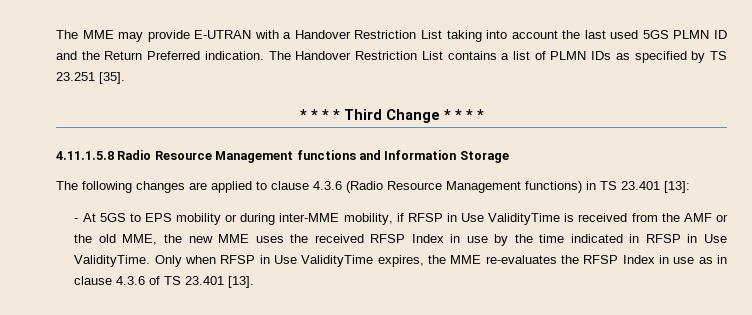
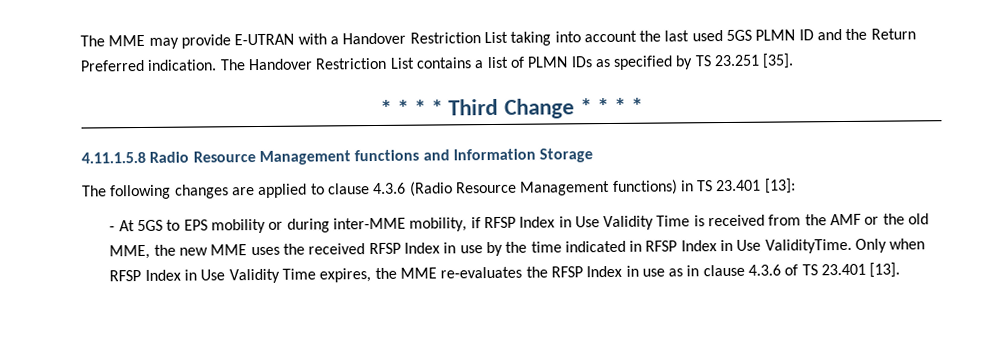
[446,213,561,225] in Use ValidityTime -> [519,215,691,231] Index in Use Validity Time
(681, 238) none -> [680,240,717,252] Index
[259,255,374,267] in Use ValidityTime -> [144,268,316,284] Index in Use Validity Time

